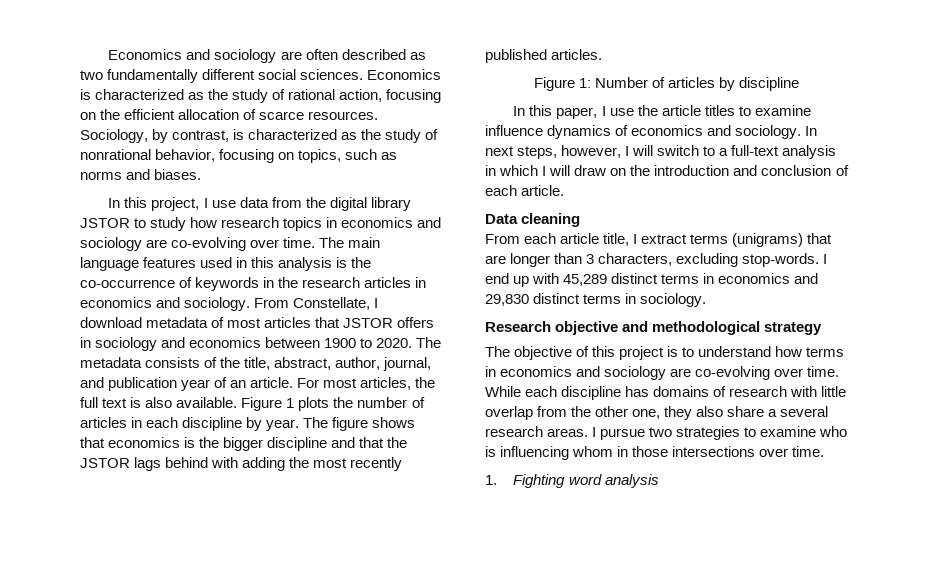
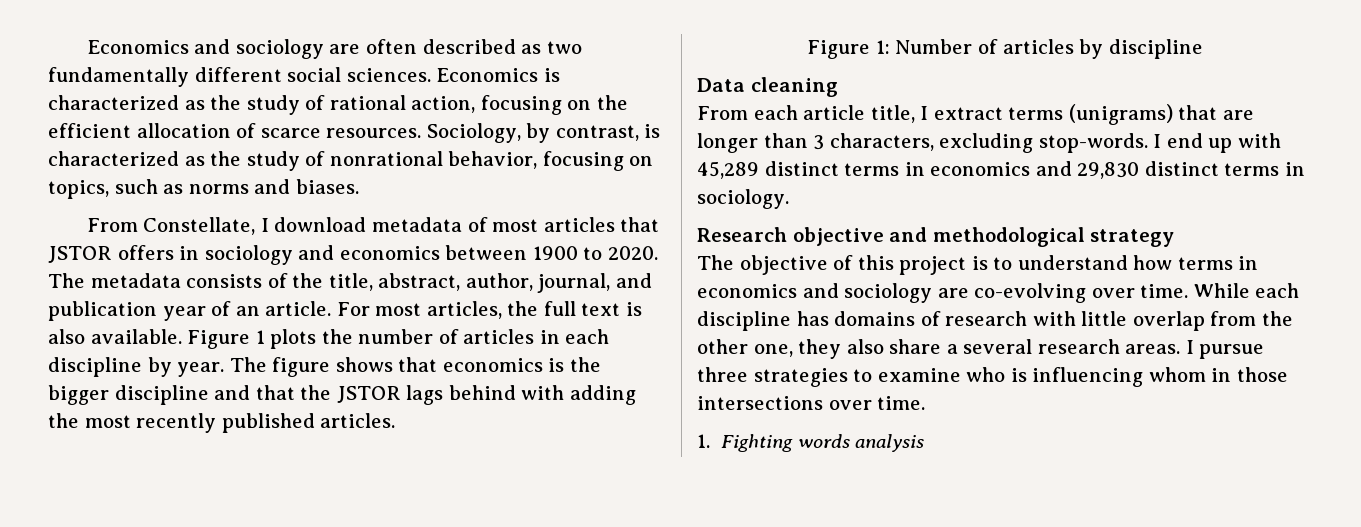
[108,197,411,211] [80,217,442,231] [80,237,381,251] [80,257,372,271] [80,277,427,291] [80,297,251,311] In this project, I use data from the digital library JSTOR to study how research topics in economics and sociology are co-evolving over time. The main language features used in this analysis is the co-occurrence of keywords in the research articles in economics and sociology. -> (359, 186) none
[513,105,811,119] [485,125,818,139] [485,145,837,159] [485,165,849,176] [485,185,565,196] // In this paper, I use the article titles to examine influence dynamics of economics and sociology. In next steps, however, I will switch to a full-text analysis in which I will draw on the introduction and conclusion of each article. -> (1203, 49) none
[649,427,673,437] two -> [697,367,748,382] three
[568,474,602,485] word -> [797,434,850,448] words

